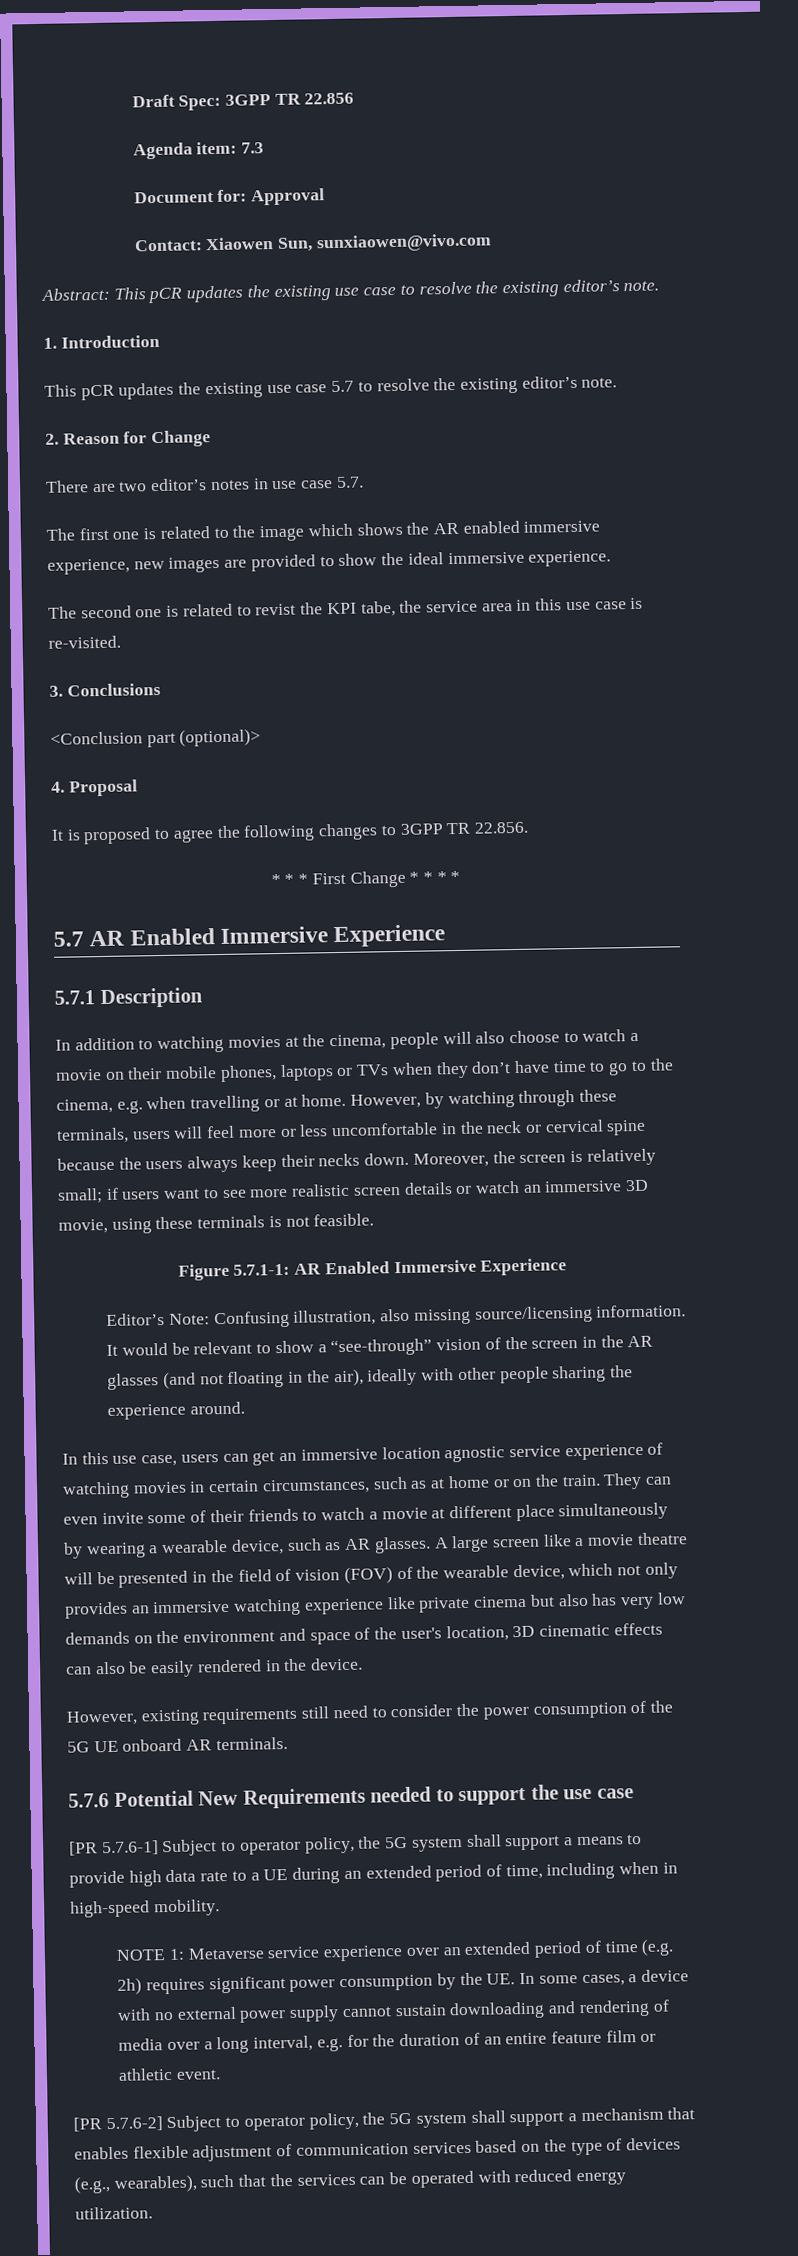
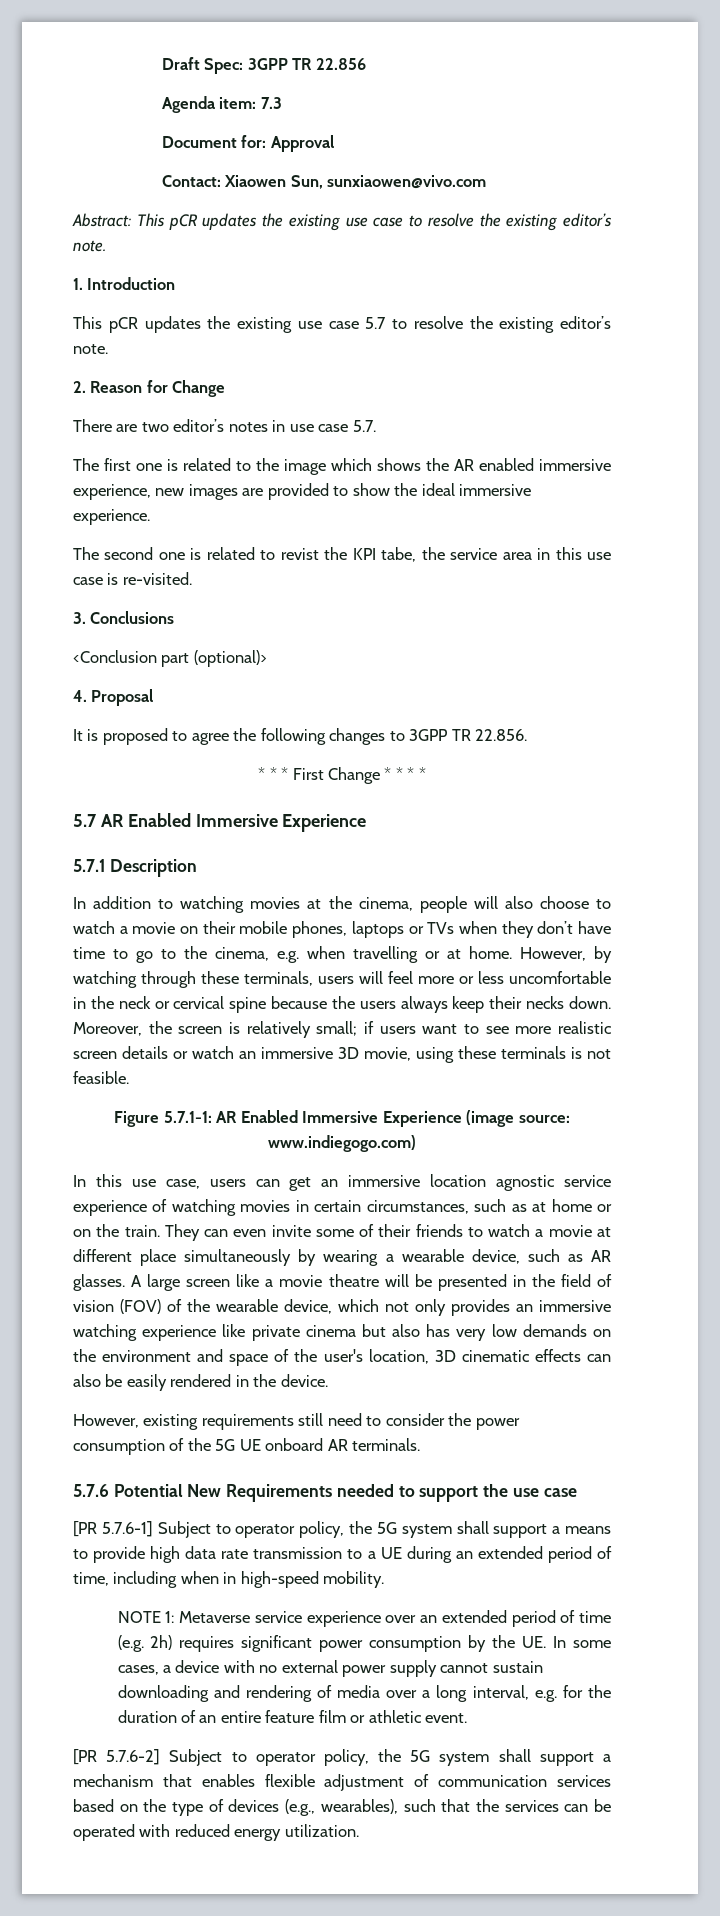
[106,1304,687,1329] [106,1335,654,1357] [107,1365,633,1390] [107,1401,246,1420] // Editor’s Note: Confusing illustration, also missing source/licensing information. It would be relevant to show a “see-through” vision of the screen in the AR glasses (and not floating in the air), ideally with other people sharing the experience around. -> [466,1110,570,1127] [268,1135,416,1152] (image source: www.indiegogo.com)
(229, 1876) none -> [253,1547,343,1559] transmission

